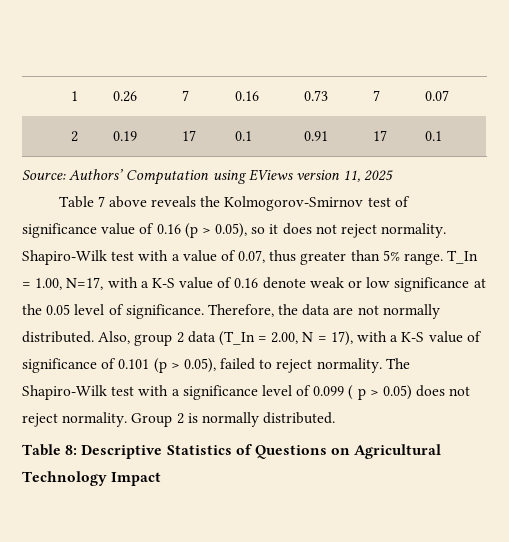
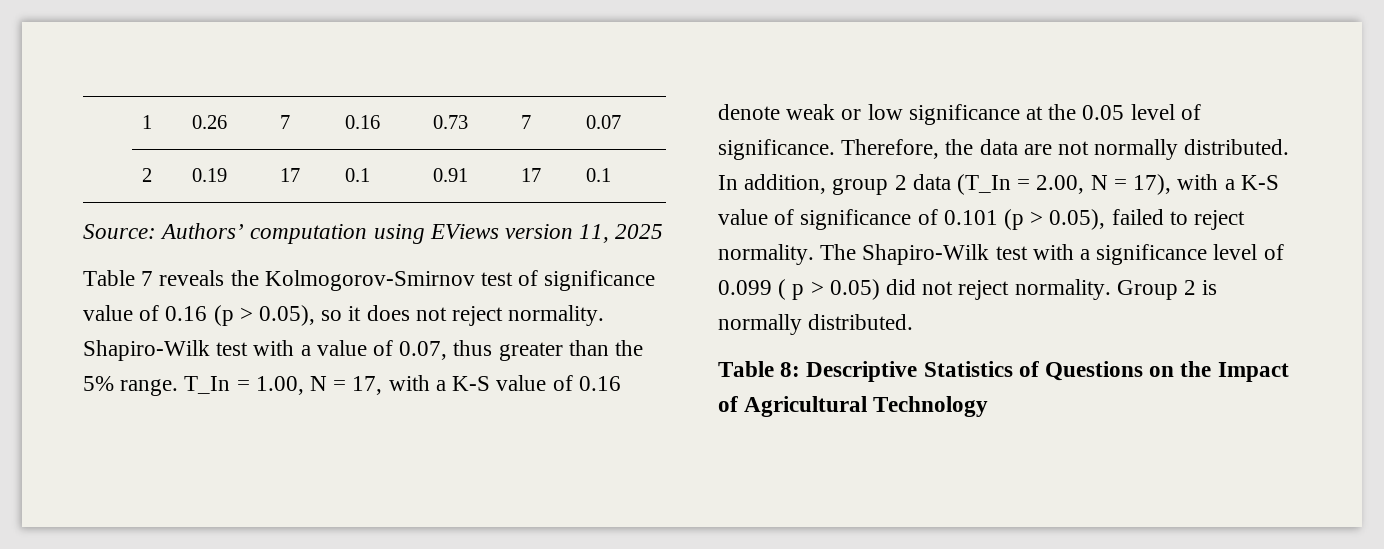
[126,170,210,185] Computation -> [250,224,368,244] computation
[108,196,147,208] above -> (154, 278) none
(380, 255) none -> [615,340,644,356] the
[66,277,104,290] N=17, -> [310,376,383,395] N = 17,
[98,331,131,344] Also, -> [718,174,827,194] In addition,
[416,385,446,397] does -> [886,279,917,295] did
(351, 451) none -> [1180,361,1289,382] [718,396,738,412] the Impact of
[111,472,162,486] Impact -> (989, 406) none

